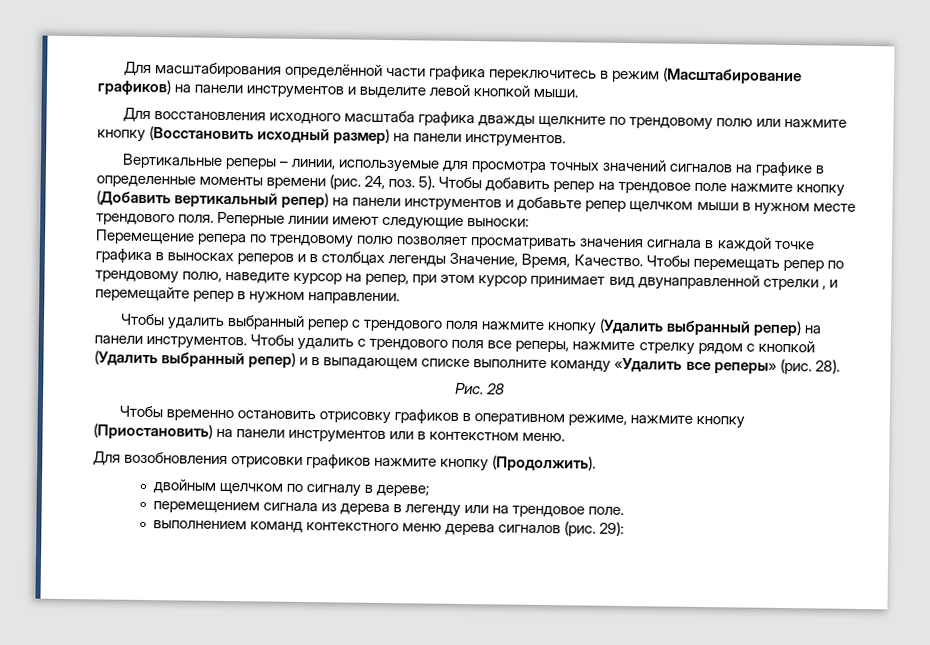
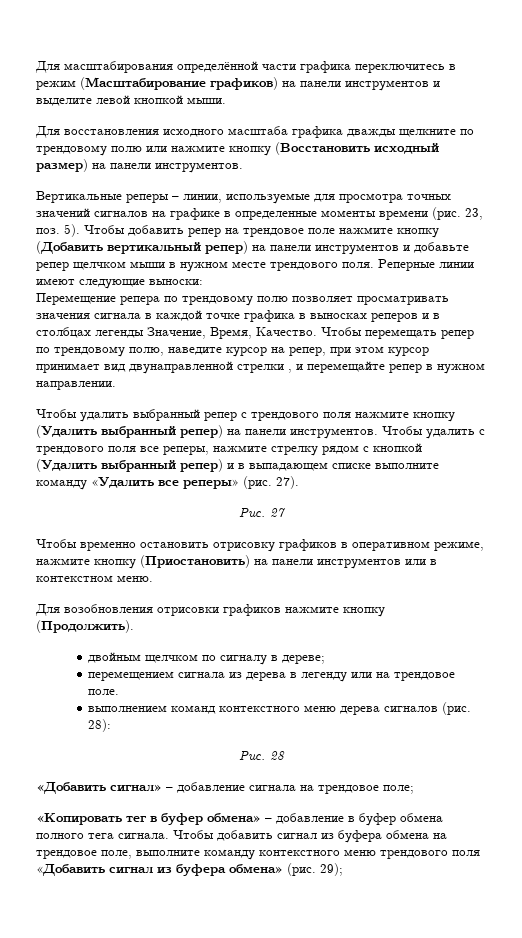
[364,175,386,189] 24, -> [465,208,483,220] 23,
[814,359,840,374] [454,382,506,395] 28). // Рис. 28 -> [276,476,299,489] [238,508,286,517] 27). // Рис. 27
[599,521,625,537] 29): -> [88,719,112,732] [238,751,285,760] [36,782,414,794] [36,813,443,826] [36,830,447,843] [36,849,480,860] [36,863,343,876] 28): // Рис. 28 // «Добавить сигнал» – добавление сигнала на трендовое поле; // «Копировать тег в буфер обмена» – добавление в буфер обмена полного тега сигнала. Чтобы добавить сигнал из буфера обмена на трендовое поле, выполните команду контекстного меню трендового поля «Добавить сигнал из буфера обмена» (рис. 29);

